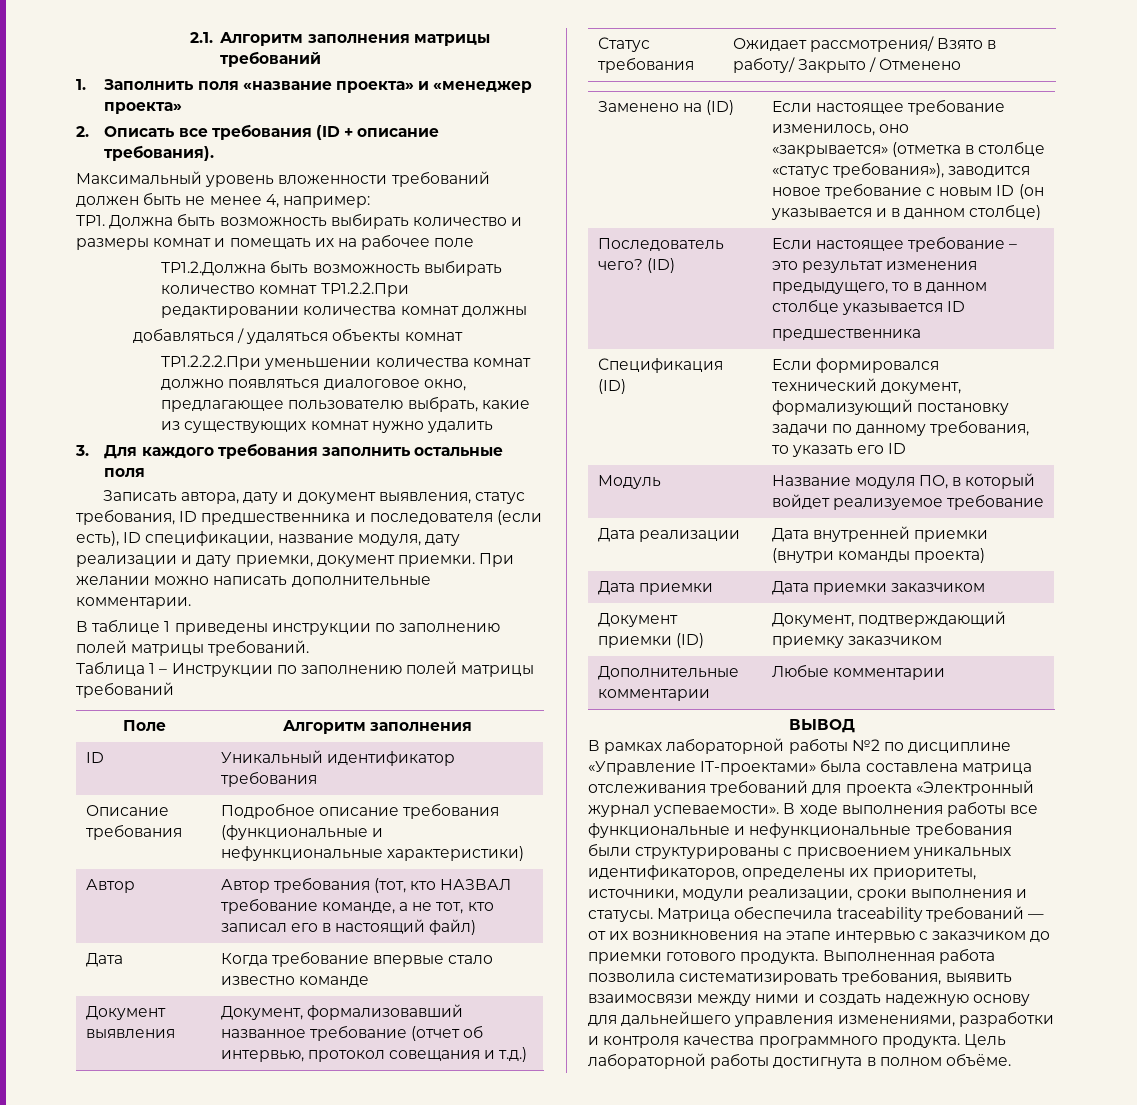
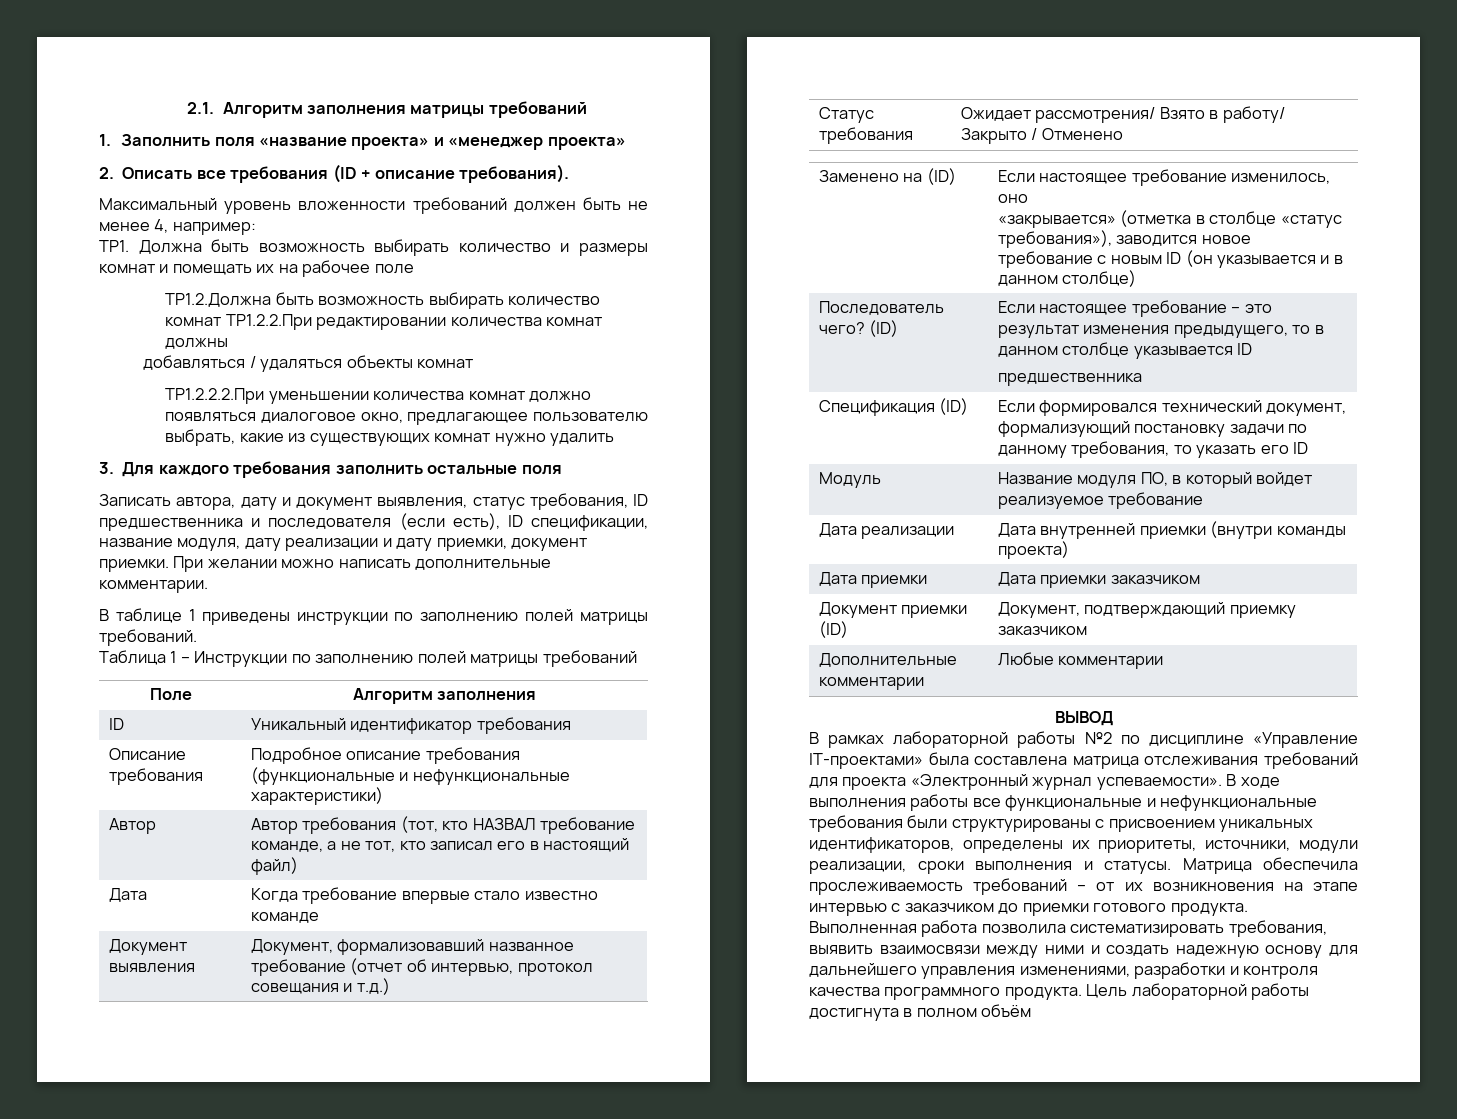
[836,906,1044,922] traceability требований — -> [809,878,1087,895] прослеживаемость требований –
[945,1053,1011,1066] объёме. -> [981,1004,1032,1017] объём

